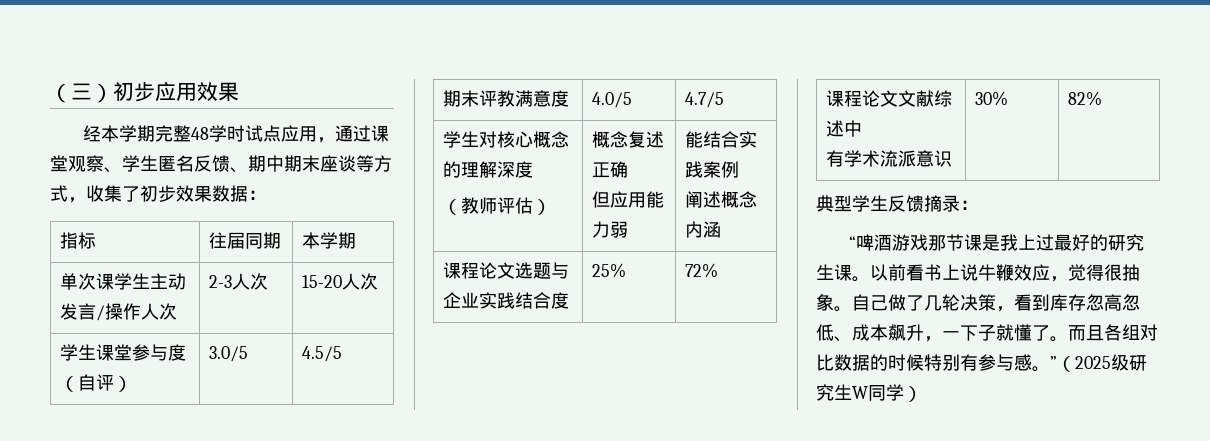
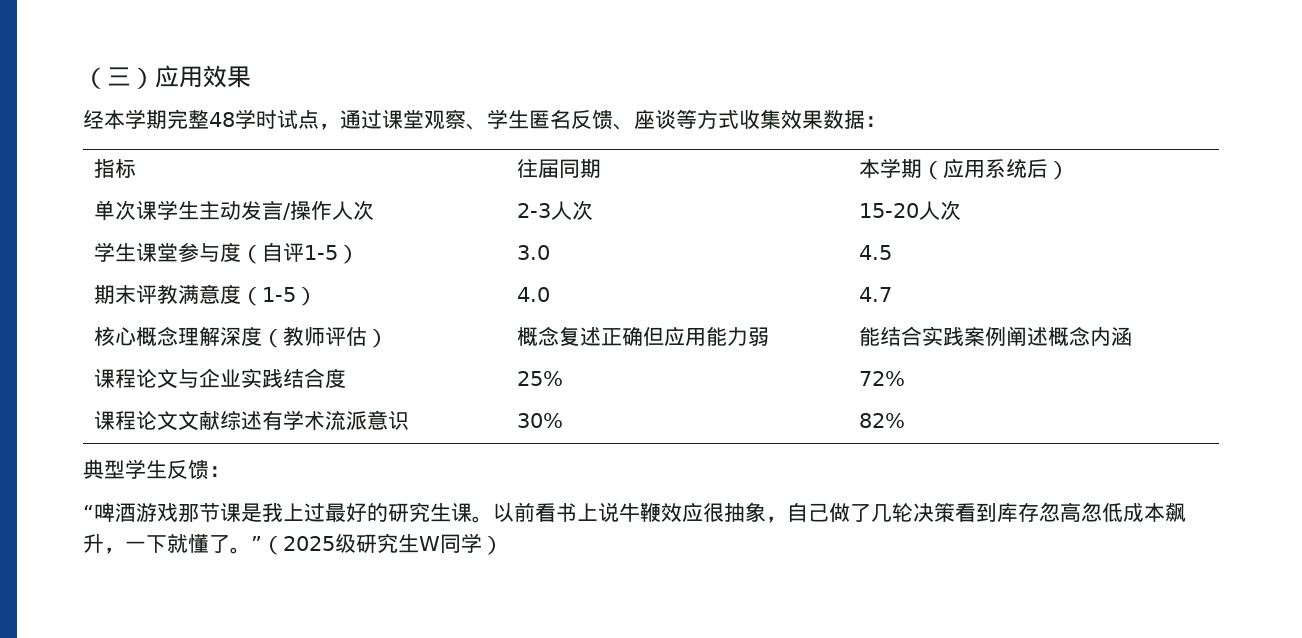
[113,81,155,102] 初步 -> (155, 78) none
[280,125,317,142] 应用 -> (319, 119) none
[248,155,320,172] 期中期末 -> (634, 126) none
[68,185,176,203] ，收集了初步 -> [739,109,781,129] 收集
(356, 240) none -> [922,158,1070,180] （应用系统后）
[113,376,132,392] [208,346,248,362] [301,346,342,362] ） | 3.0/5 | 4.5/5 -> [304,244,360,264] [517,245,551,260] [859,245,893,260] 1-5） | 3.0 | 4.5
[591,92,632,108] [684,92,724,108] [442,131,497,148] | 4.0/5 | 4.7/5 // 学生对 -> [241,286,318,306] [517,287,551,302] [859,287,893,302] （1-5） | 4.0 | 4.7 //
[442,161,461,178] 的 -> (179, 336) none
(533, 169) // -> (263, 336) none
(628, 169) // -> (644, 336) none
(739, 169) // -> (1007, 337) none
[514,262,551,279] 选题 -> (179, 379) none
[843,120,862,137] 中 // -> (263, 420) none
[924,195,960,212] 摘录 -> (209, 469) none
[1050,264,1140,282] [816,294,852,312] ，觉得很抽象。 -> [703,502,787,523] 很抽象，
[996,306,1014,312] ， -> (955, 512) none
[834,336,852,342] 、 -> (1123, 512) none
[978,325,996,341] 子 -> (167, 544) none
[1068,324,1158,341] [816,354,1050,372] 而且各组对比数据的时候特别有参与感。 -> (251, 550) none

